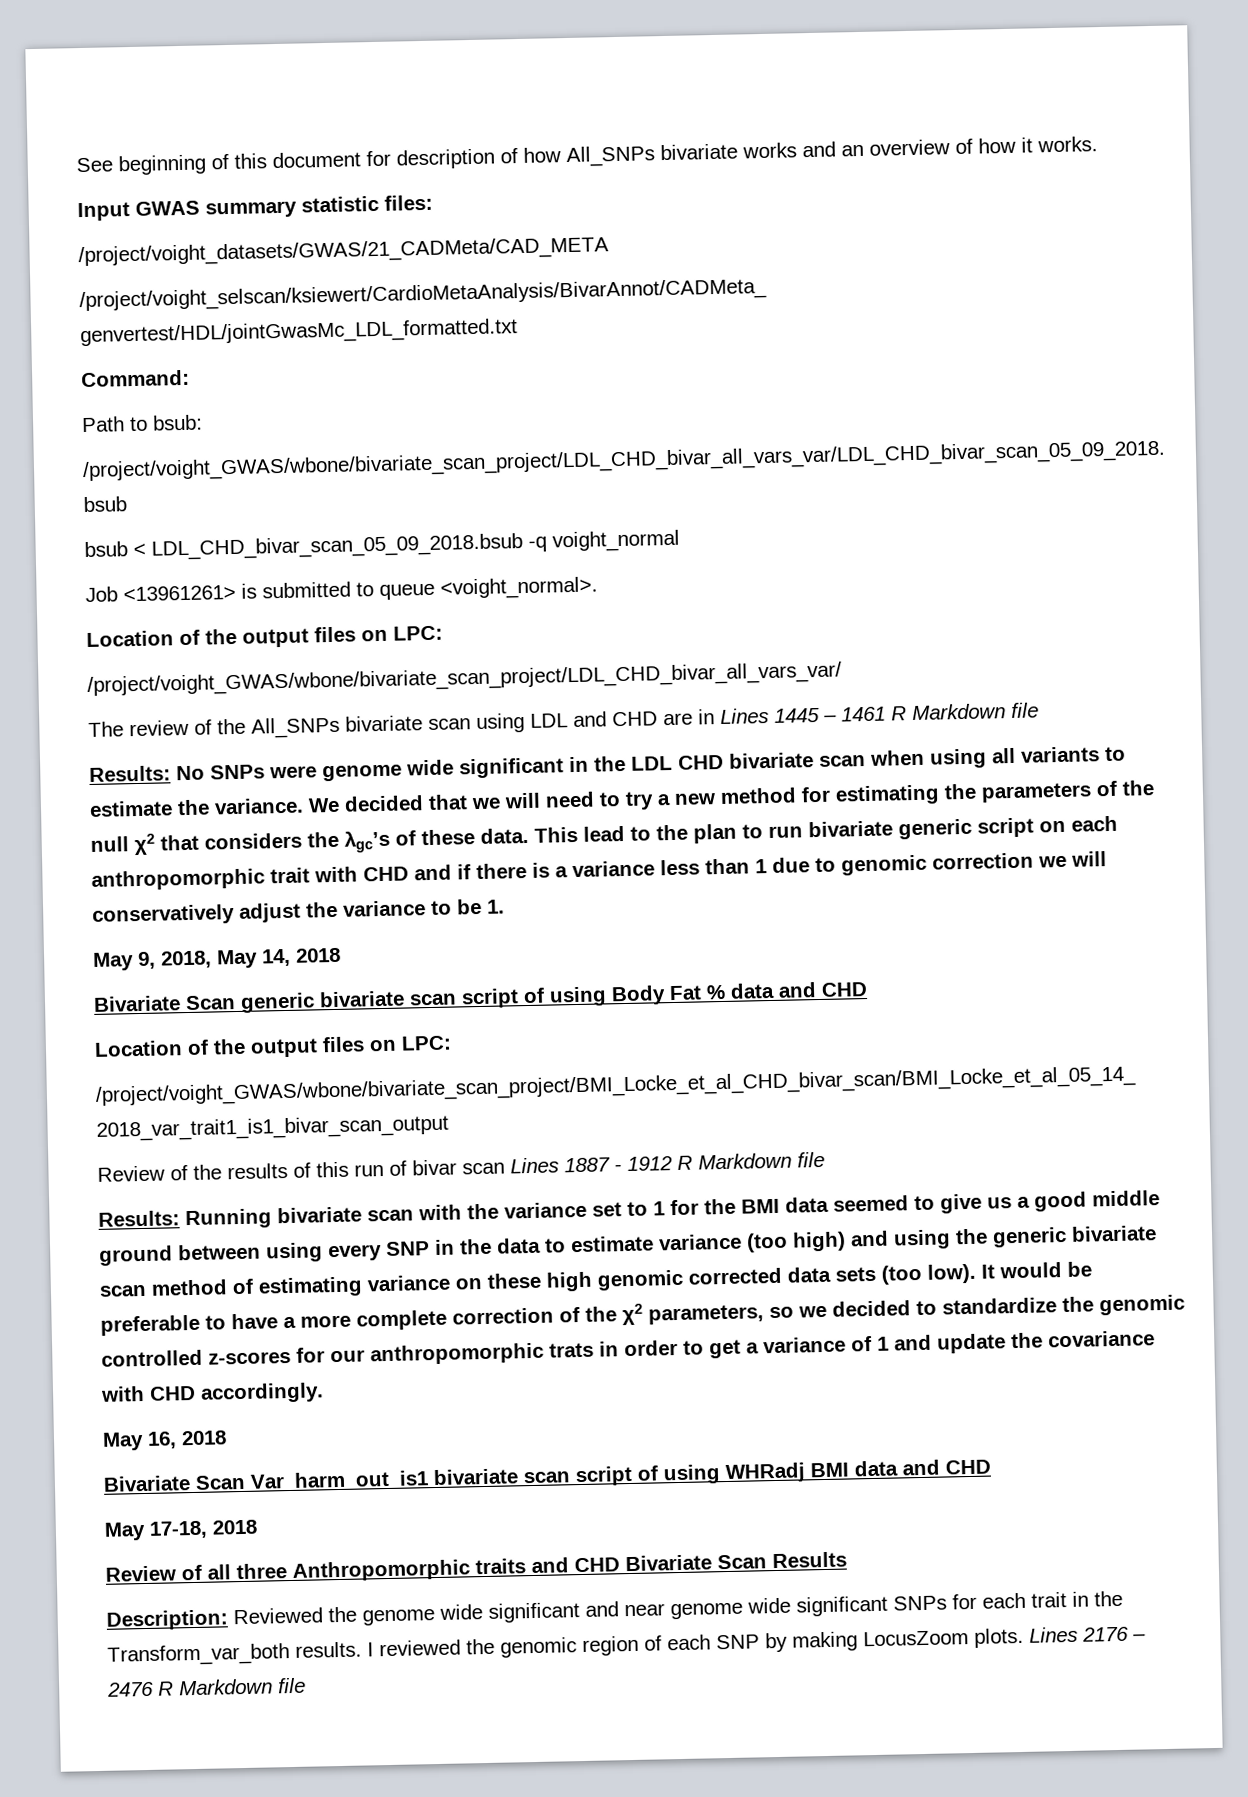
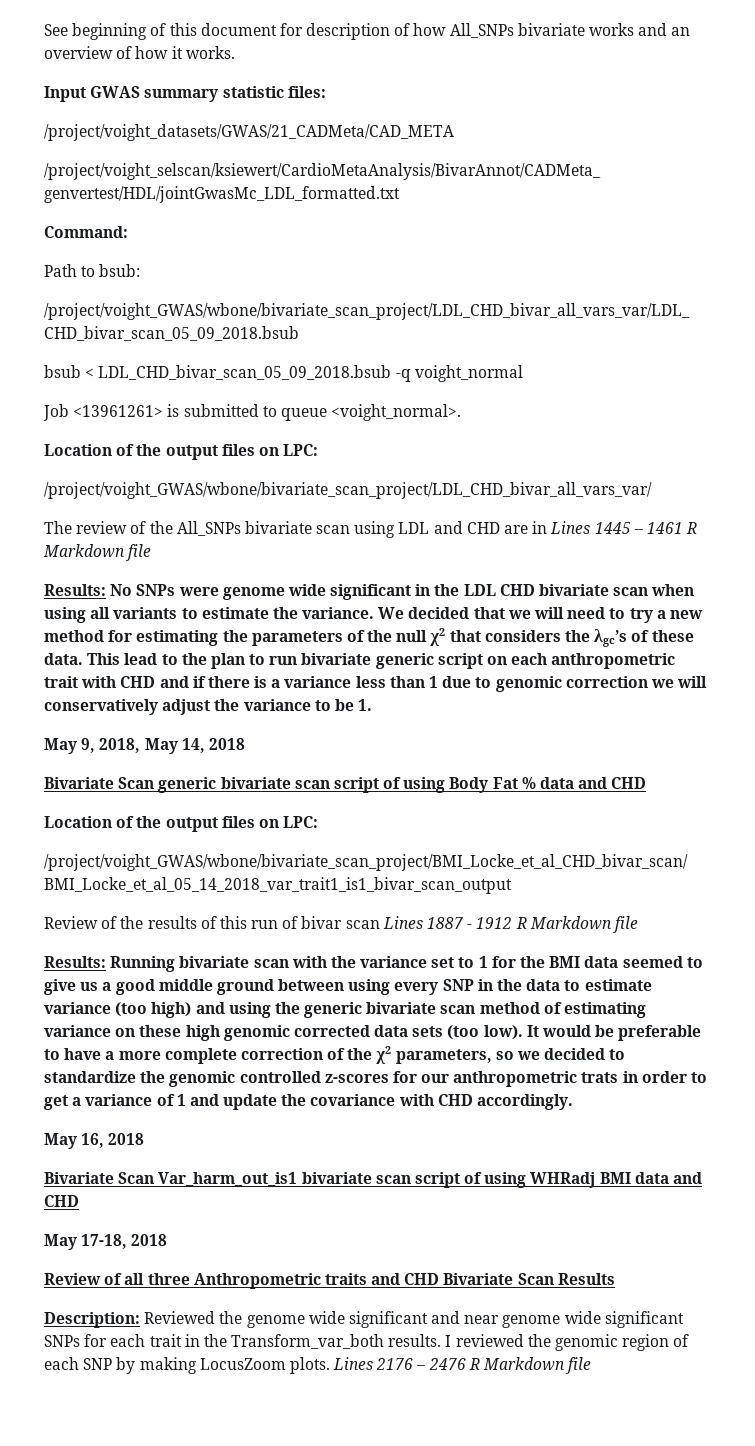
[91,868,265,891] anthropomorphic -> [551,653,676,669] anthropometric
[370,1342,544,1366] anthropomorphic -> [453,1071,578,1087] anthropometric
[292,1559,470,1582] Anthropomorphic -> [193,1273,321,1289] Anthropometric

